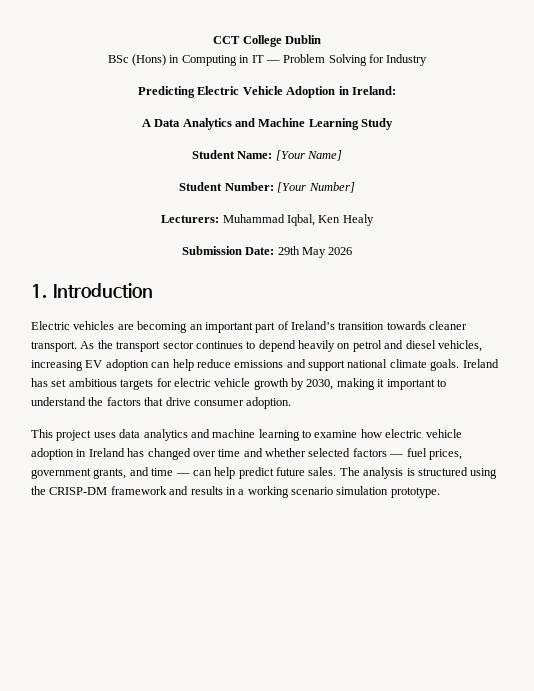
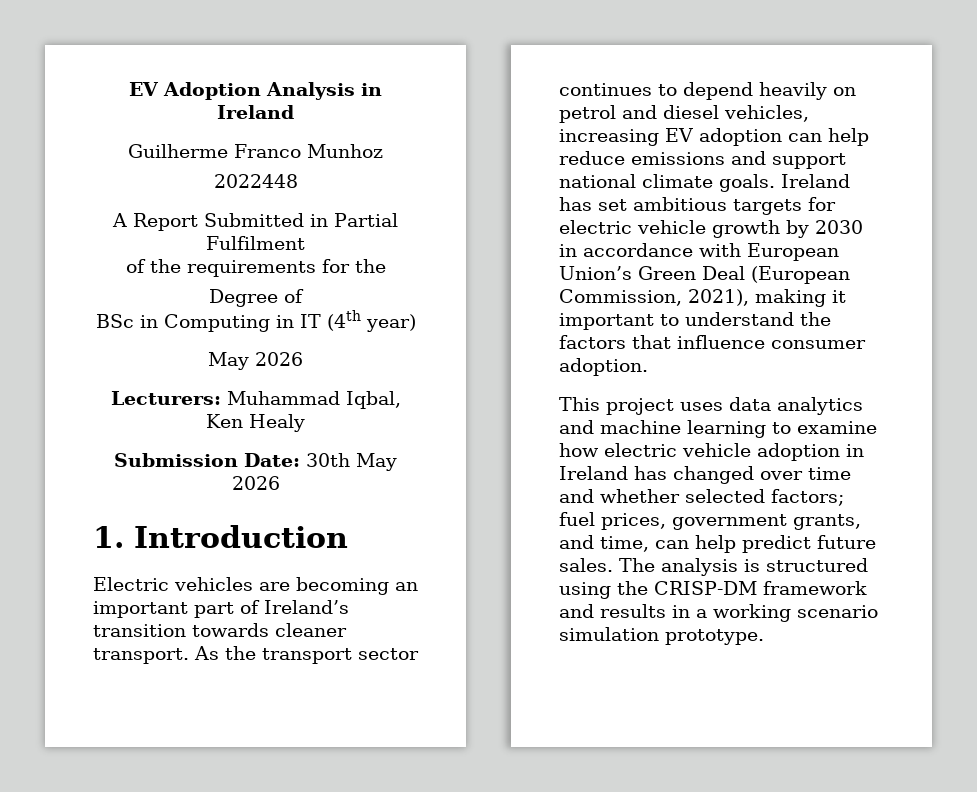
[213,35,321,47] CCT College Dublin -> [129,82,382,100] [217,105,294,119] [128,144,383,158] [213,174,298,188] [112,213,399,231] [206,236,305,250] [125,259,386,277] [209,289,304,307] EV Adoption Analysis in Ireland // Guilherme Franco Munhoz // 2022448 // A Report Submitted in Partial Fulfilment // of the requirements for the // Degree of
[132,54,166,66] (Hons) -> (134, 321) none
[265,54,428,66] [138,86,396,98] [141,118,394,130] [191,150,343,161] [179,182,355,193] — Problem Solving for Industry // Predicting Electric Vehicle Adoption in Ireland: // A Data Analytics and Machine Learning Study // Student Name: [Your Name] // Student Number: [Your Number] -> [326,310,416,332] [208,352,303,370] (4th year) // May 2026
[277,246,300,255] 29th -> [306,453,350,467] 30th
[306,379,334,390] 2030, -> [815,220,863,234] [559,243,839,261] [559,266,850,284] [559,289,749,306] 2030 in accordance with European Union’s Green Deal (European Commission, 2021),
[165,397,191,406] drive -> [677,335,765,349] influence
[352,448,404,457] factors — -> [771,489,844,506] factors;
[151,468,190,476] time — -> [600,536,649,552] time,

